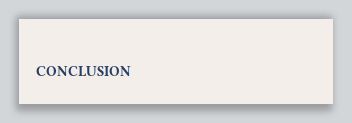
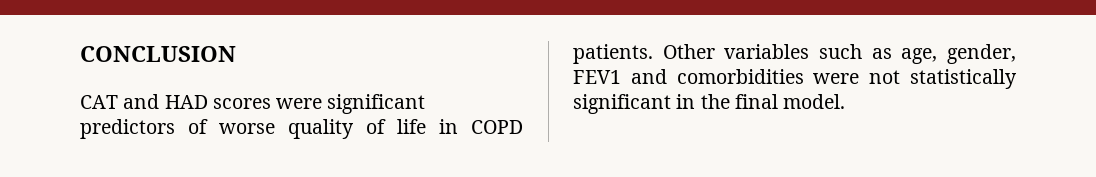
(131, 71) none -> [80,94,426,114] [80,119,523,139] [573,44,1016,64] [573,69,1017,89] [573,94,846,114] // CAT and HAD scores were significant predictors of worse quality of life in COPD patients. Other variables such as age, gender, FEV1 and comorbidities were not statistically significant in the final model.

